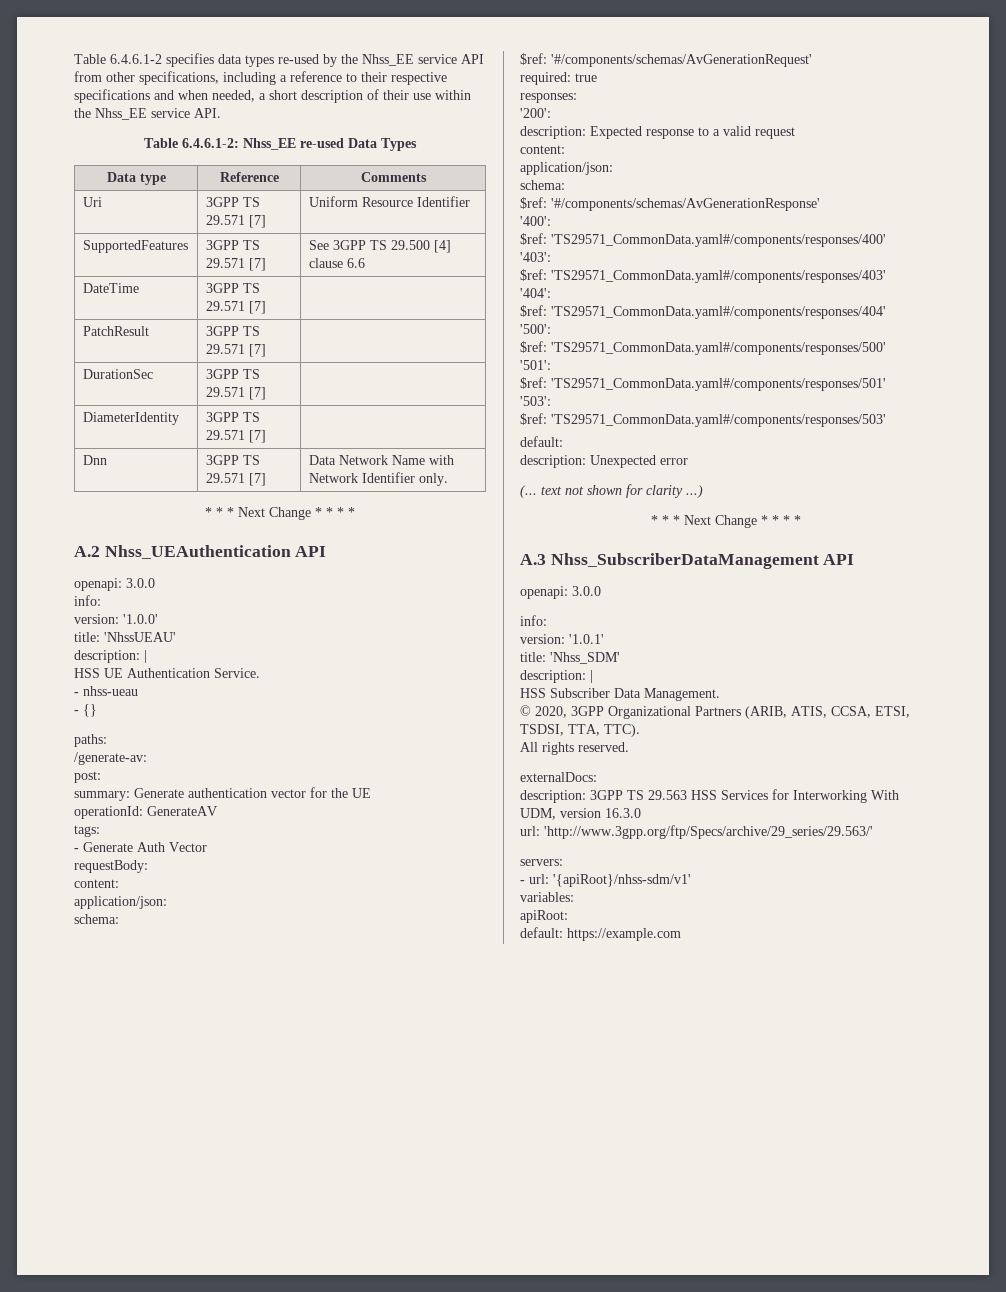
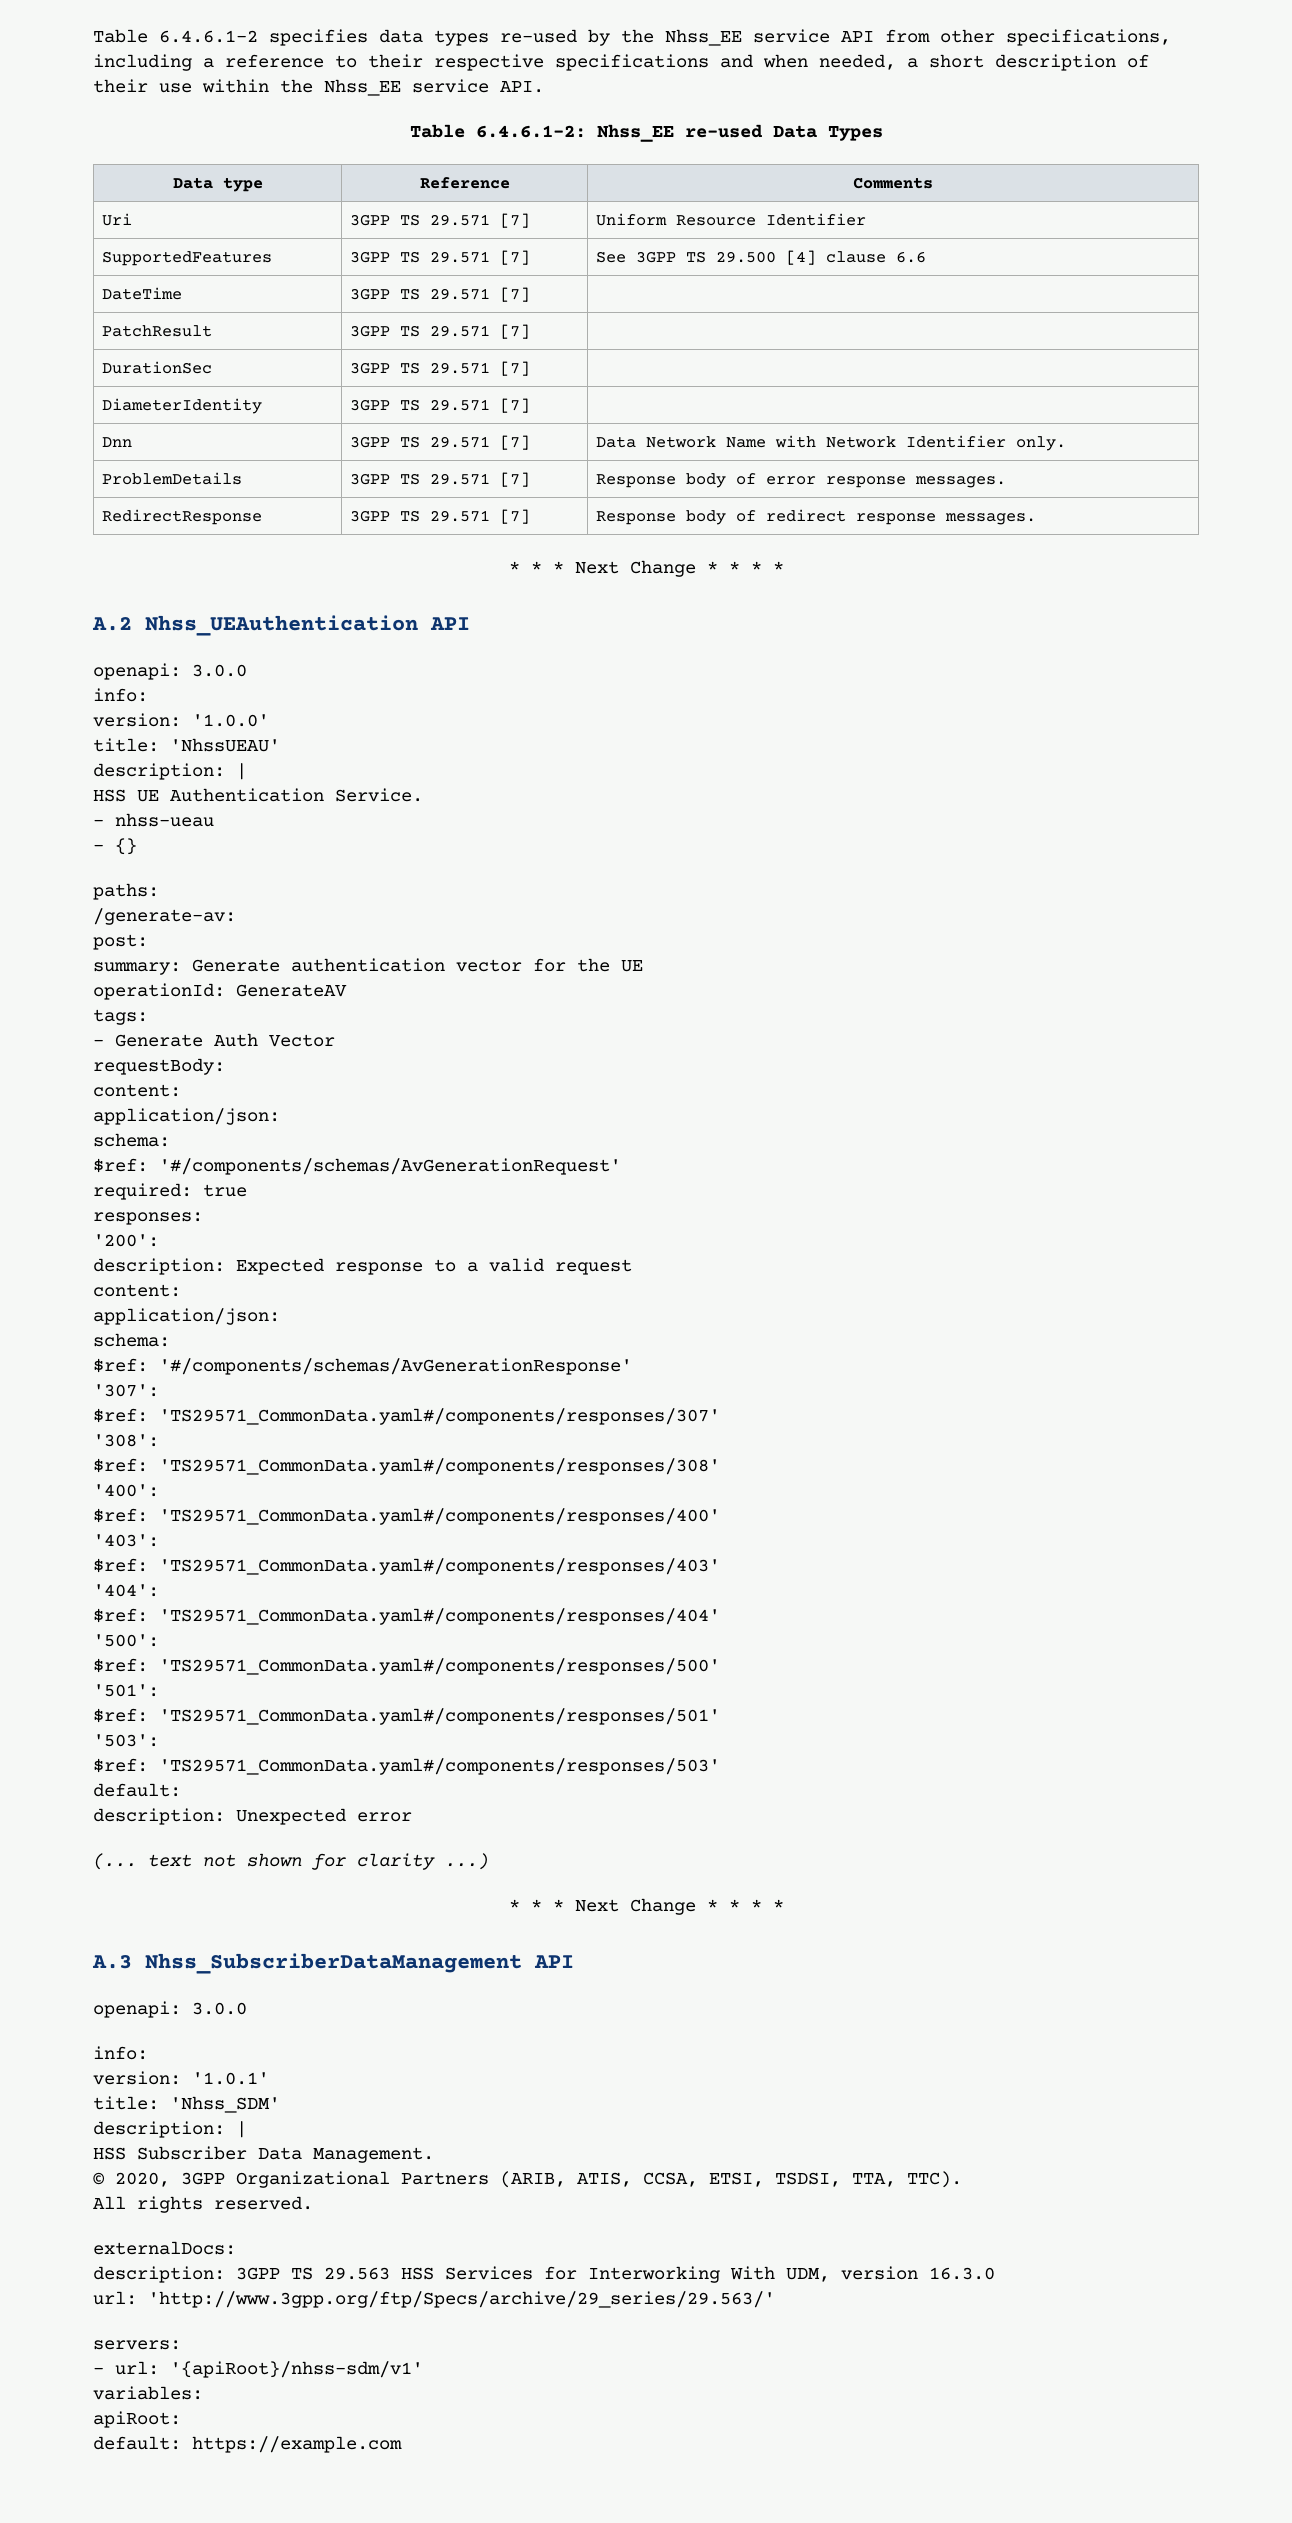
(448, 479) none -> [102,472,243,485] [350,472,531,487] [596,473,1007,488] [102,509,263,525] [350,509,531,524] [596,509,1037,525] // ProblemDetails | 3GPP TS 29.571 [7] | Response body of error response messages. // RedirectResponse | 3GPP TS 29.571 [7] | Response body of redirect response messages.
(820, 204) none -> [93,1384,159,1397] [93,1408,720,1425] [93,1434,159,1447] [93,1458,720,1475] // '307': // $ref: 'TS29571_CommonData.yaml#/components/responses/307' // '308': // $ref: 'TS29571_CommonData.yaml#/components/responses/308'

